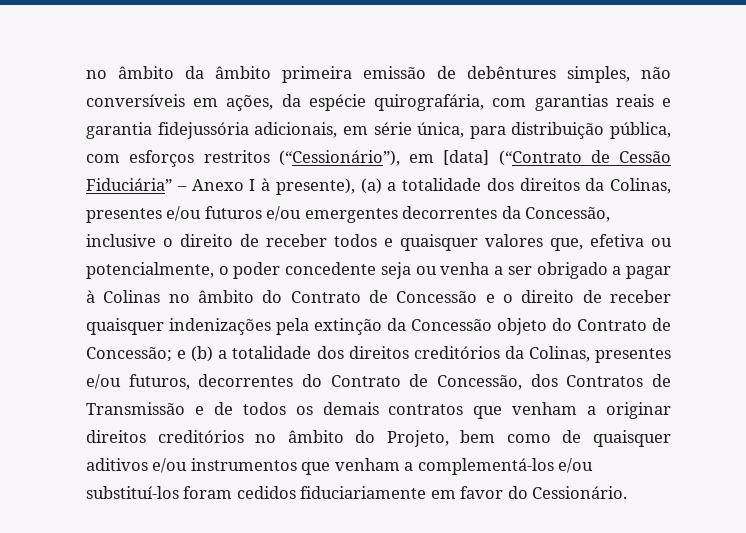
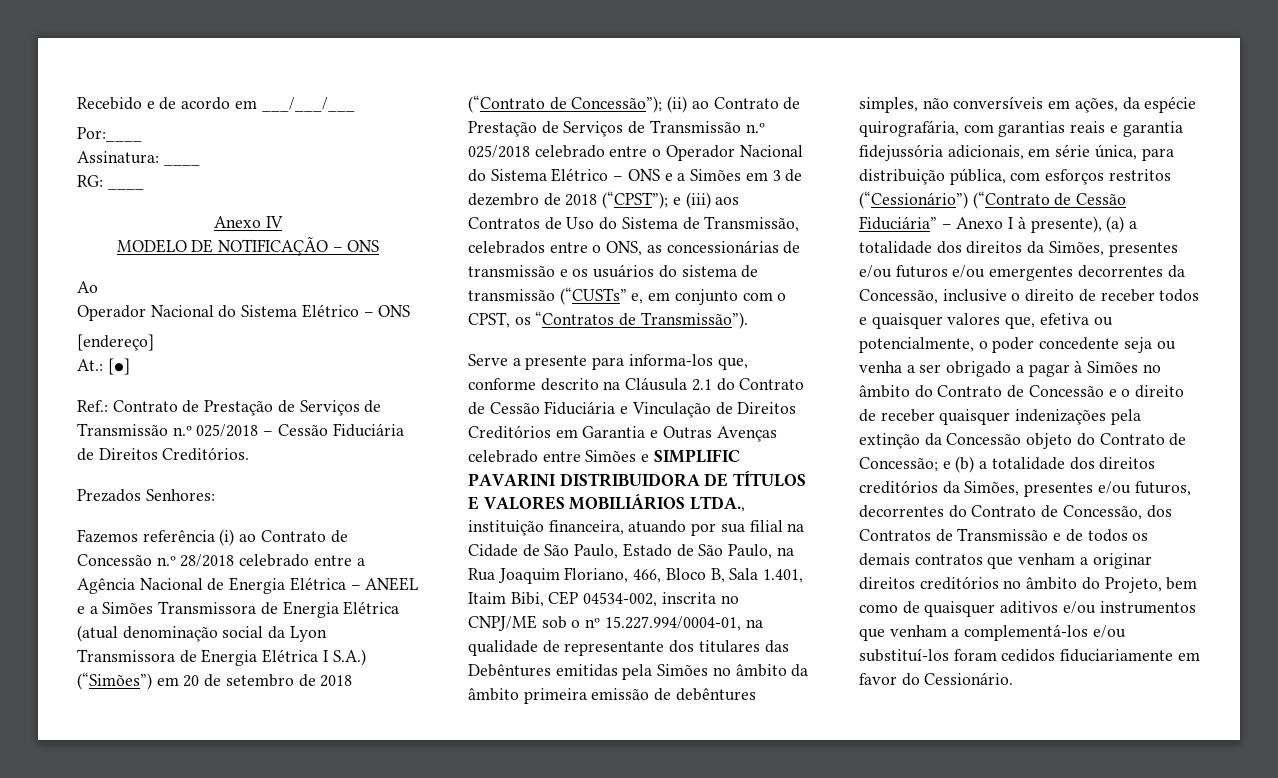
(86, 74) none -> [77,97,355,112] [77,127,142,142] [77,151,200,166] [77,175,103,187] [107,187,144,190] [214,216,283,228] [116,237,380,256] [77,281,98,293] [77,304,411,321] [77,334,154,351] [77,358,130,375] [77,400,382,416] [77,423,404,437] [77,447,250,461] [77,489,215,502] [77,529,348,546] [77,554,365,567] [77,577,419,594] [77,601,400,618] [77,625,327,642] [77,649,366,666] [77,672,353,690] [468,95,801,113] [468,120,765,137] [468,145,803,161] [468,168,803,182] [468,191,740,209] [468,216,800,232] [468,240,801,256] [468,264,759,278] [468,287,787,305] [468,311,748,329] [468,354,748,370] [468,377,805,391] [468,401,797,418] [468,425,777,442] [468,449,740,463] [468,470,807,487] [468,493,746,512] [468,520,805,536] [468,543,794,559] [468,567,804,584] [468,591,739,607] [468,615,763,631] [468,640,789,656] [468,664,709,680] Recebido e de acordo em ___/___/___ // Por:____ // Assinatura: ____ // RG: ____ // Anexo IV // MODELO DE NOTIFICAÇÃO – ONS // Ao // Operador Nacional do Sistema Elétrico – ONS // [endereço] // At.: [●] // Ref.: Contrato de Prestação de Serviços de Transmissão n.º 025/2018 – Cessão Fiduciária de Direitos Creditórios. // Prezados Senhores: // Fazemos referência (i) ao Contrato de Concessão n.º 28/2018 celebrado entre a Agência Nacional de Energia Elétrica – ANEEL e a Simões Transmissora de Energia Elétrica (atual denominação social da Lyon Transmissora de Energia Elétrica I S.A.) (“Simões”) em 20 de setembro de 2018 (“Contrato de Concessão”); (ii) ao Contrato de Prestação de Serviços de Transmissão n.º 025/2018 celebrado entre o Operador Nacional do Sistema Elétrico – ONS e a Simões em 3 de dezembro de 2018 (“CPST”); e (iii) aos Contratos de Uso do Sistema de Transmissão, celebrados entre o ONS, as concessionárias de transmissão e os usuários do sistema de transmissão (“CUSTs” e, em conjunto com o CPST, os “Contratos de Transmissão”). // Serve a presente para informa-los que, conforme descrito na Cláusula 2.1 do Contrato de Cessão Fiduciária e Vinculação de Direitos Creditórios em Garantia e Outras Avenças celebrado entre Simões e SIMPLIFIC PAVARINI DISTRIBUIDORA DE TÍTULOS E VALORES MOBILIÁRIOS LTDA., instituição financeira, atuando por sua filial na Cidade de São Paulo, Estado de São Paulo, na Rua Joaquim Floriano, 466, Bloco B, Sala 1.401, Itaim Bibi, CEP 04534-002, inscrita no CNPJ/ME sob o nº 15.227.994/0004-01, na qualidade de representante dos titulares das Debêntures emitidas pela Simões
[278,150,490,166] (“Cessionário”), em [data] -> [859,191,968,209] (“Cessionário”)
[610,178,671,194] Colinas, -> [1048,241,1104,256] Simões,
[103,290,161,303] Colinas -> [1087,361,1139,373] Simões
[528,346,590,362] Colinas, -> [964,481,1020,496] Simões,

